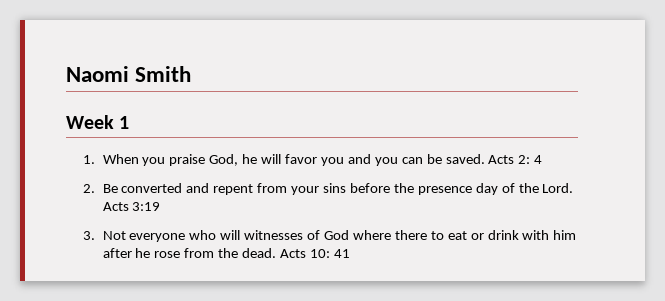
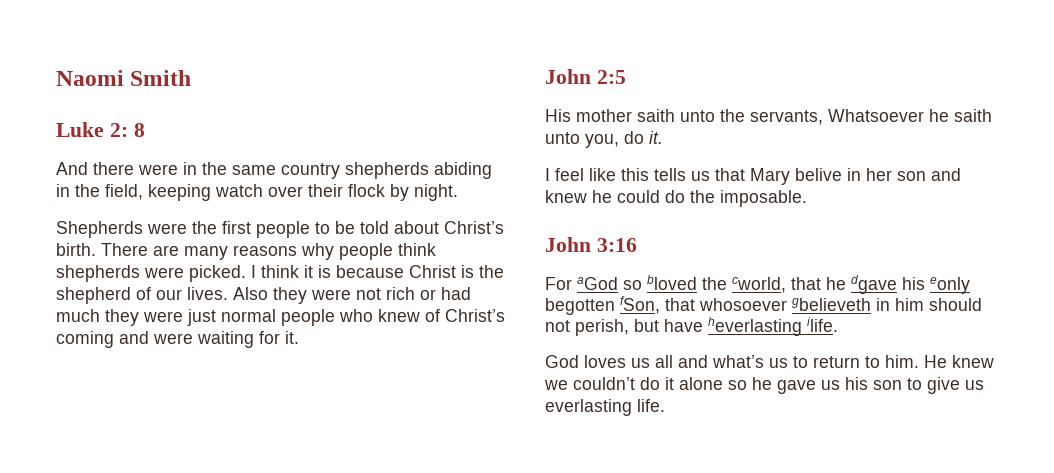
[66,115,130,129] [83,154,543,166] [83,183,574,195] [102,202,161,211] [83,230,577,242] [102,248,350,258] Week 1 // 1. When you praise God, he will favor you and you can be saved. Acts 2: 4 // 2. Be converted and repent from your sins before the presence day of the Lord. Acts 3:19 // 3. Not everyone who will witnesses of God where there to eat or drink with him after he rose from the dead. Acts 10: 41 -> [56,122,145,137] [56,162,492,179] [56,184,458,201] [56,221,504,238] [56,243,436,260] [56,265,504,282] [56,287,471,304] [56,309,505,326] [56,331,299,348] [545,69,626,84] [545,109,992,125] [545,131,663,148] [545,168,961,185] [545,190,807,207] [545,237,637,252] [545,275,970,294] [545,296,982,315] [545,317,838,336] [545,355,994,368] [544,377,984,394] [545,399,665,416] Luke 2: 8 // And there were in the same country shepherds abiding in the field, keeping watch over their flock by night. // Shepherds were the first people to be told about Christ’s birth. There are many reasons why people think shepherds were picked. I think it is because Christ is the shepherd of our lives. Also they were not rich or had much they were just normal people who knew of Christ’s coming and were waiting for it. // John 2:5 // His mother saith unto the servants, Whatsoever he saith unto you, do it. // I feel like this tells us that Mary belive in her son and knew he could do the imposable. // John 3:16 // For aGod so bloved the cworld, that he dgave his eonly begotten fSon, that whosoever gbelieveth in him should not perish, but have heverlasting ilife. // God loves us all and what’s us to return to him. He knew we couldn’t do it alone so he gave us his son to give us everlasting life.

